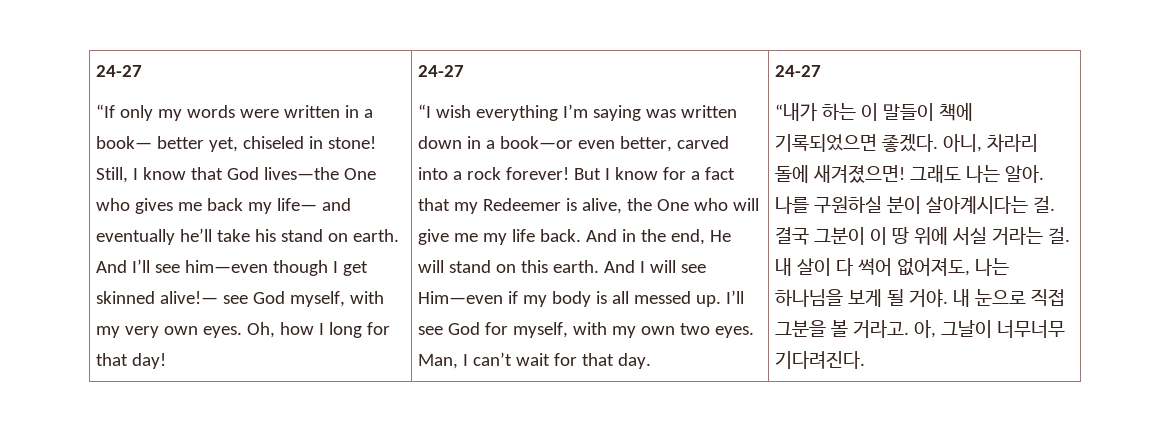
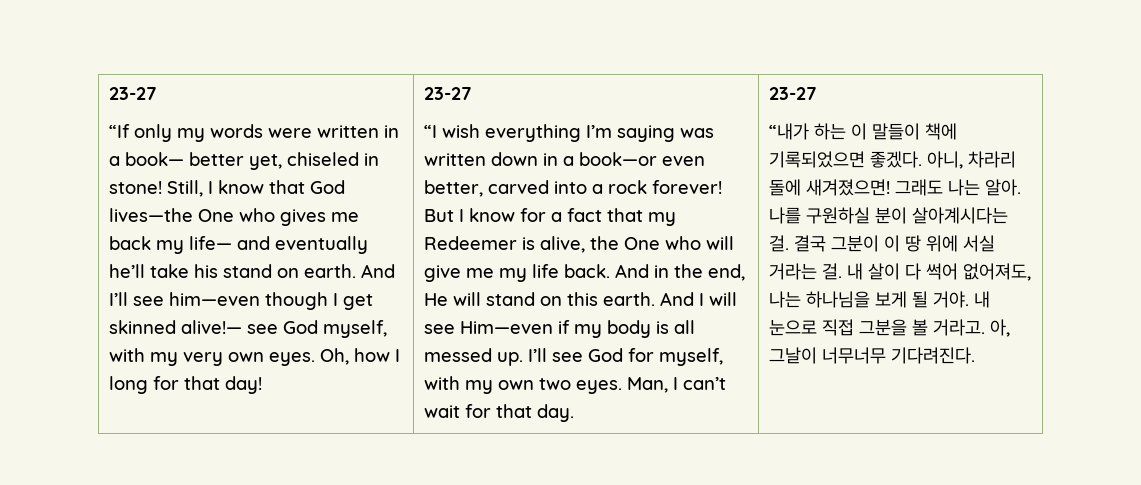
[96,65,143,77] 24-27 -> [108,87,157,100] 23-27
[418,65,465,77] 24-27 -> [423,87,472,100] 23-27
[775,65,822,77] 24-27 -> [768,87,817,100] 23-27

